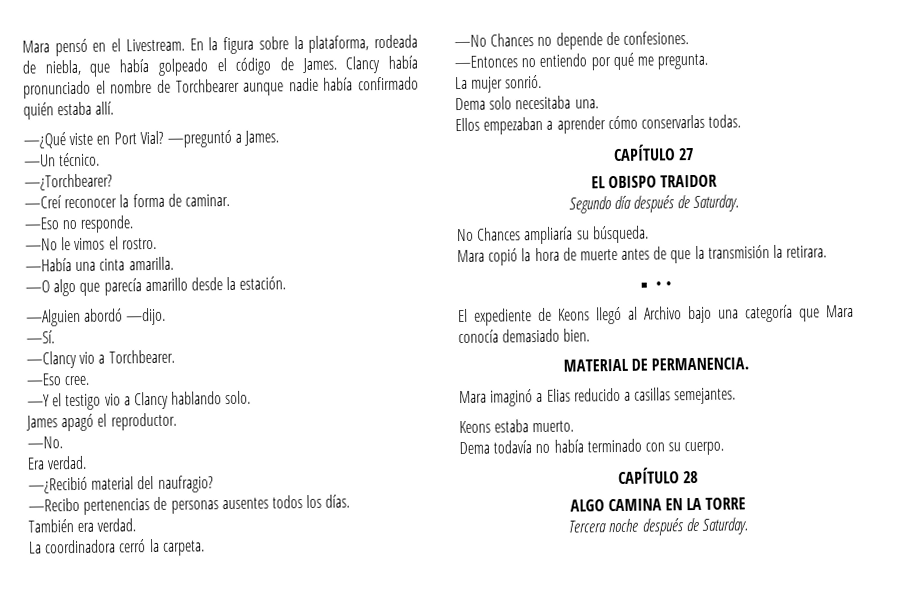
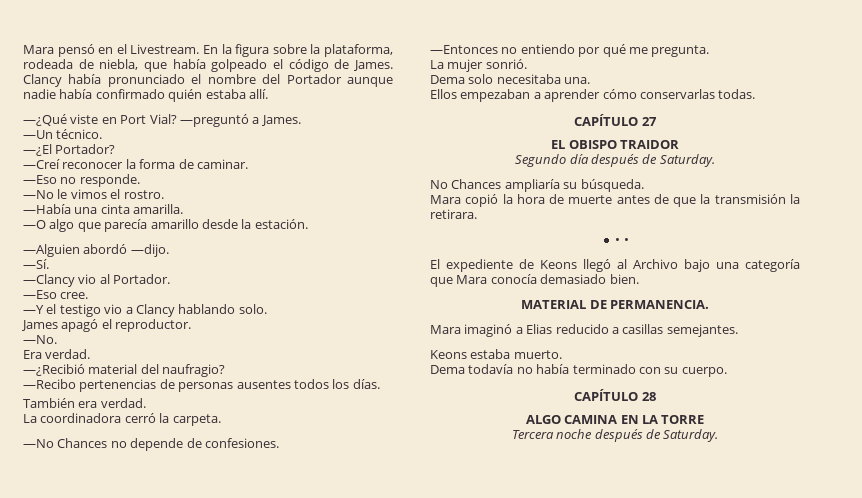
[156,78,240,93] de Torchbearer -> [262,74,342,84] del Portador
[24,173,113,191] —¿Torchbearer? -> [23,144,116,156] —¿El Portador?
[98,349,175,364] a Torchbearer. -> [99,274,171,284] al Portador.

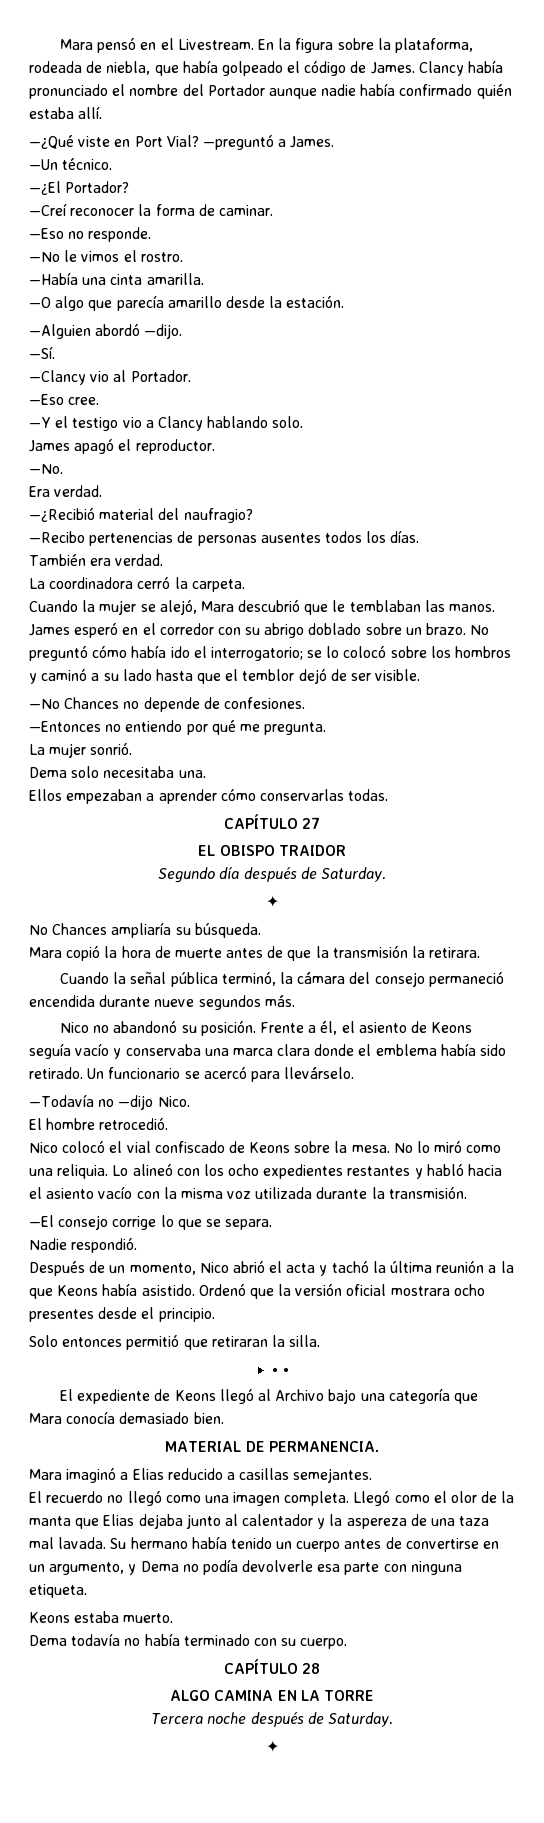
(221, 420) none -> [29,599,496,615] [29,622,490,638] [29,645,512,661] [29,668,421,684] // Cuando la mujer se alejó, Mara descubrió que le temblaban las manos. James esperó en el corredor con su abrigo doblado sobre un brazo. No preguntó cómo había ido el interrogatorio; se lo colocó sobre los hombros y caminó a su lado hasta que el temblor dejó de ser visible.
(715, 160) none -> [265,895,279,908] // ✦
(477, 214) none -> [60,971,504,987] [29,995,295,1010] [60,1020,473,1036] [29,1043,507,1059] [29,1066,355,1082] [29,1094,190,1110] [29,1117,169,1130] [29,1140,502,1153] [29,1163,503,1179] [29,1186,467,1199] [29,1215,273,1230] [29,1237,138,1253] [29,1260,514,1276] [29,1283,485,1299] [29,1307,215,1322] [29,1334,321,1350] // Cuando la señal pública terminó, la cámara del consejo permaneció encendida durante nueve segundos más. // Nico no abandonó su posición. Frente a él, el asiento de Keons seguía vacío y conservaba una marca clara donde el emblema había sido retirado. Un funcionario se acercó para llevárselo. // —Todavía no —dijo Nico. // El hombre retrocedió. // Nico colocó el vial confiscado de Keons sobre la mesa. No lo miró como una reliquia. Lo alineó con los ocho expedientes restantes y habló hacia el asiento vacío con la misma voz utilizada durante la transmisión. // —El consejo corrige lo que se separa. // Nadie respondió. // Después de un momento, Nico abrió el acta y tachó la última reunión a la que Keons había asistido. Ordenó que la versión oficial mostrara ocho presentes desde el principio. // Solo entonces permitió que retiraran la silla.
(738, 330) none -> [29,1490,515,1506] [29,1514,490,1529] [29,1536,500,1552] [29,1559,462,1575] [29,1584,87,1598] // El recuerdo no llegó como una imagen completa. Llegó como el olor de la manta que Elias dejaba junto al calentador y la aspereza de una taza mal lavada. Su hermano había tenido un cuerpo antes de convertirse en un argumento, y Dema no podía devolverle esa parte con ninguna etiqueta.
(719, 435) none -> [265,1740,279,1753] // ✦

